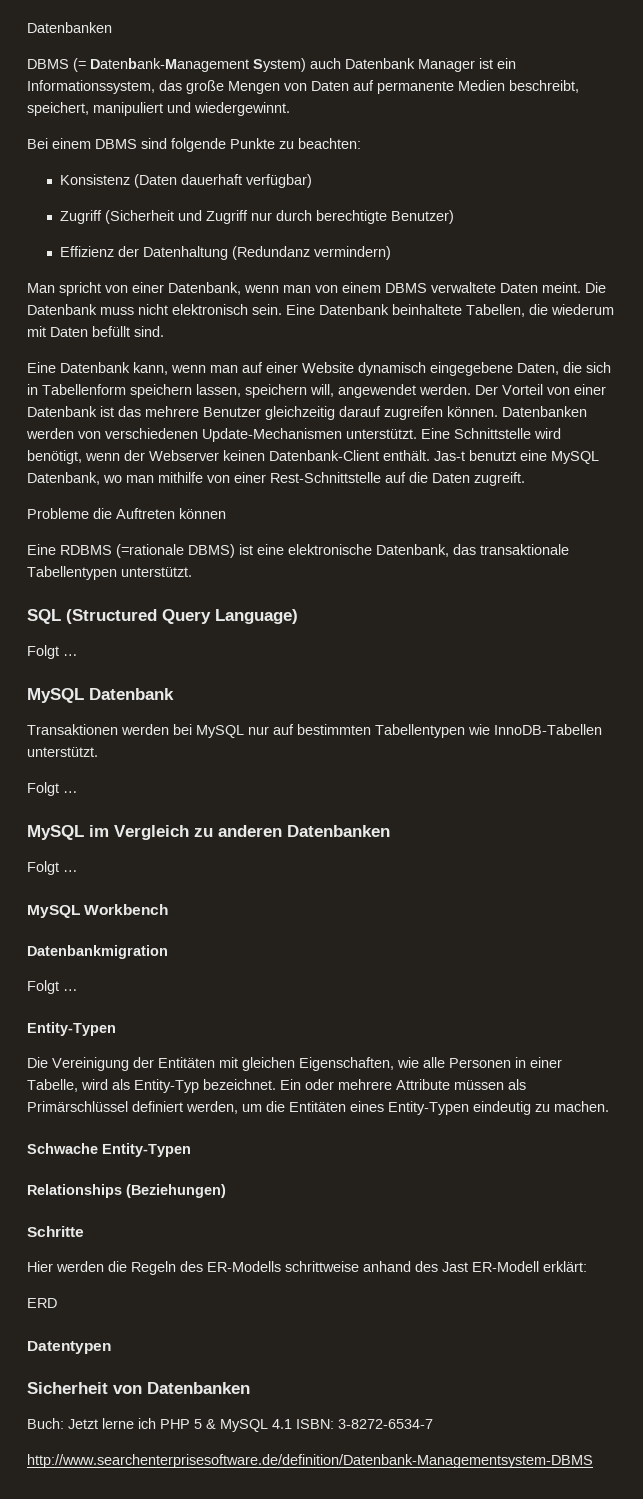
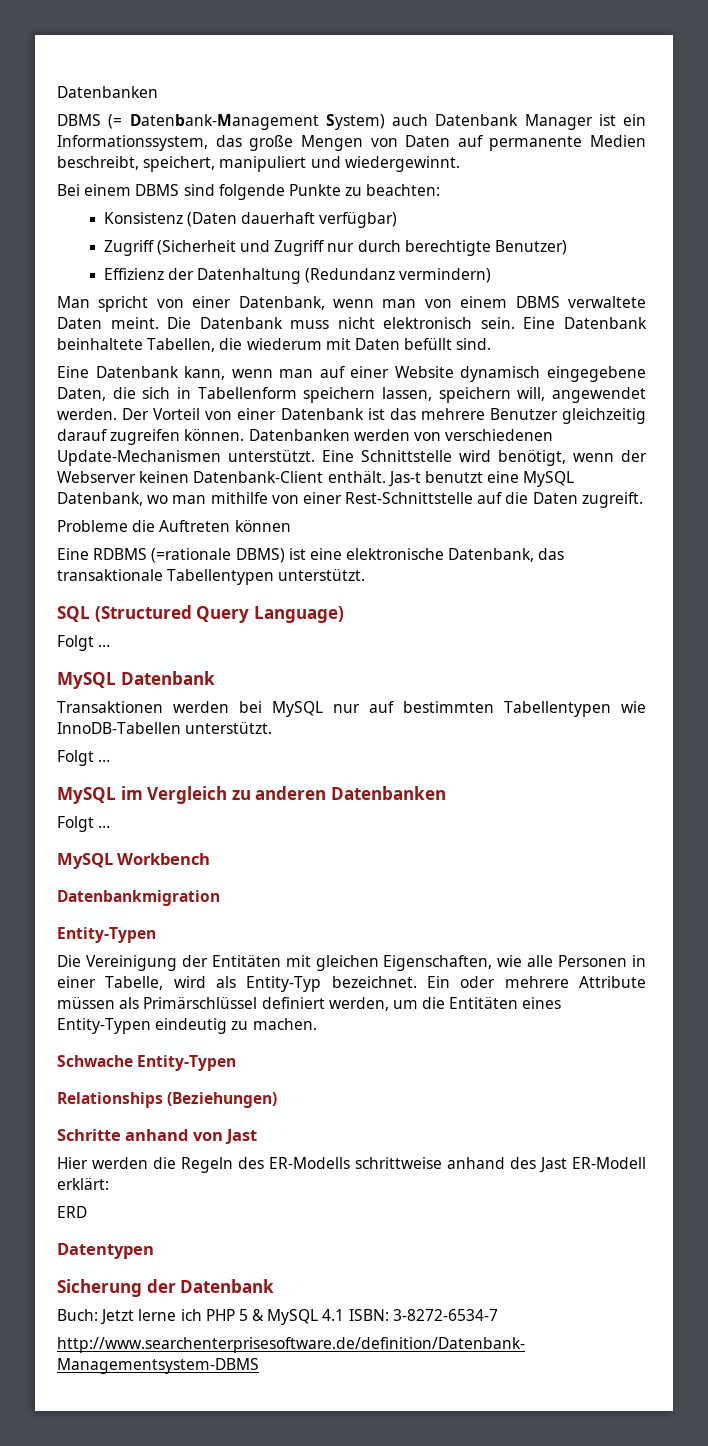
[27,980,78,994] // Folgt … -> (220, 898) none
(84, 1231) none -> [125,1129,258,1144] anhand von Jast
[27,1382,250,1394] Sicherheit von Datenbanken -> [57,1279,275,1297] Sicherung der Datenbank

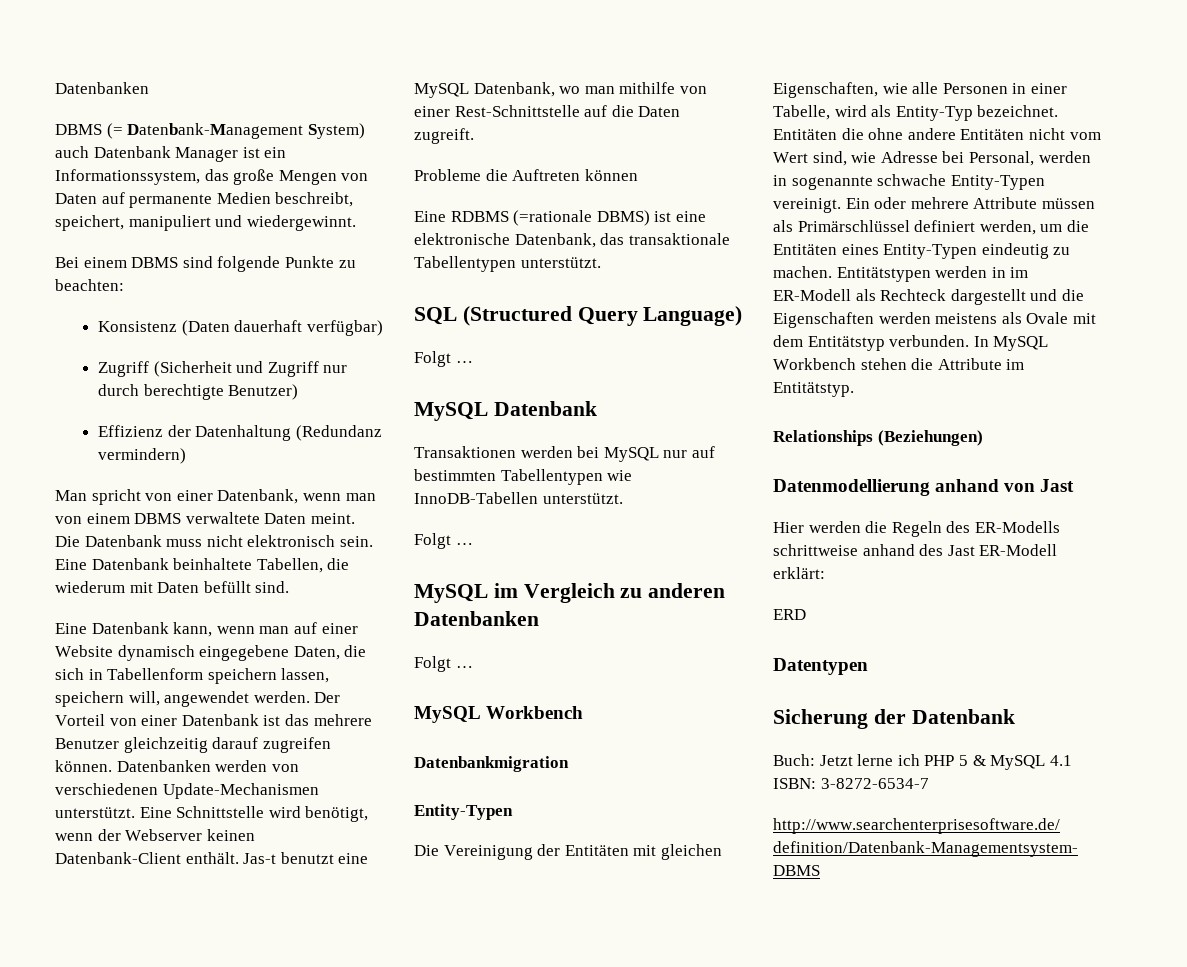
(417, 982) none -> [773,128,1101,140] [773,151,1091,166] [773,174,1045,190] [773,198,841,213] Entitäten die ohne andere Entitäten nicht vom Wert sind, wie Adresse bei Personal, werden in sogenannte schwache Entity-Typen vereinigt.
[57,1055,237,1071] // Schwache Entity-Typen -> [836,266,1029,282] [773,289,1084,305] [773,312,1096,328] [773,335,1049,351] [773,358,1025,370] [773,382,854,397] Entitätstypen werden in im ER-Modell als Rechteck dargestellt und die Eigenschaften werden meistens als Ovale mit dem Entitätstyp verbunden. In MySQL Workbench stehen die Attribute im Entitätstyp.
[57,1129,121,1141] Schritte -> [773,479,930,496] Datenmodellierung

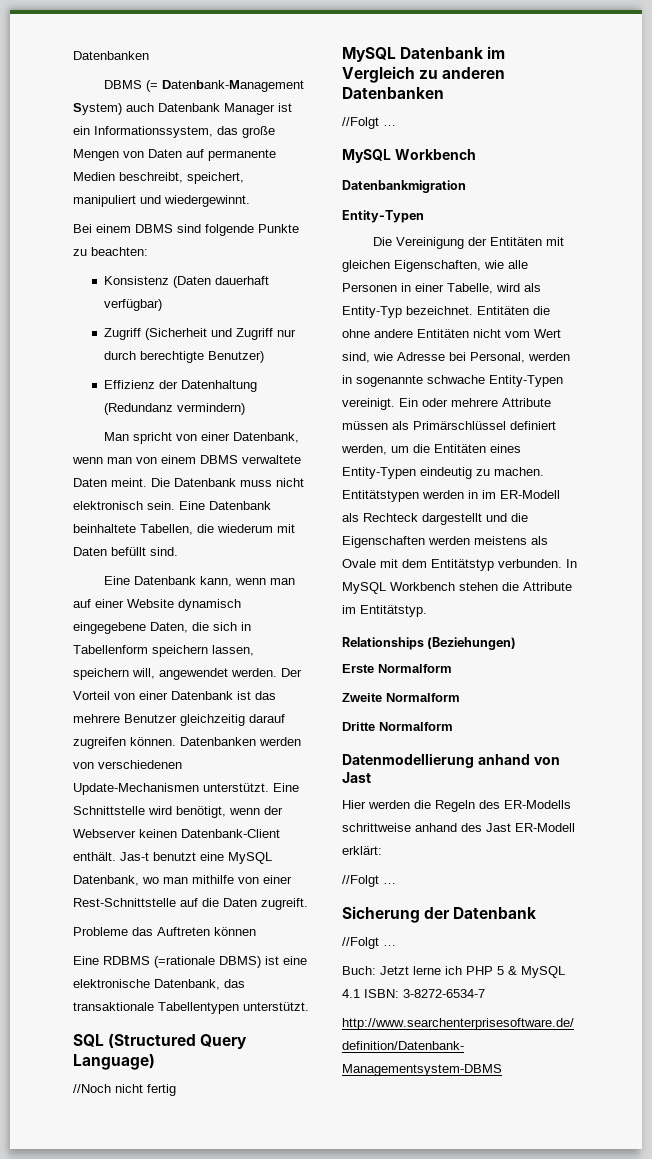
[485,169,508,181] die -> [132,927,153,936] das
[414,351,473,367] Folgt … -> [73,1084,176,1096] //Noch nicht fertig
[414,446,715,462] [414,469,633,485] [414,492,623,504] [414,533,473,549] [414,584,488,603] // Transaktionen werden bei MySQL nur auf bestimmten Tabellentypen wie InnoDB-Tabellen unterstützt. // Folgt … // MySQL -> (484, 53) none
[414,656,451,672] Folgt -> [342,117,379,129] //Folgt
(983, 438) none -> [342,664,452,673] [342,693,460,702] [342,722,453,731] // Erste Normalform // Zweite Normalform // Dritte Normalform
[773,609,806,620] [773,658,868,675] ERD // Datentypen -> [342,875,396,887] //Folgt …
(1015, 716) none -> [342,937,396,949] // //Folgt …

